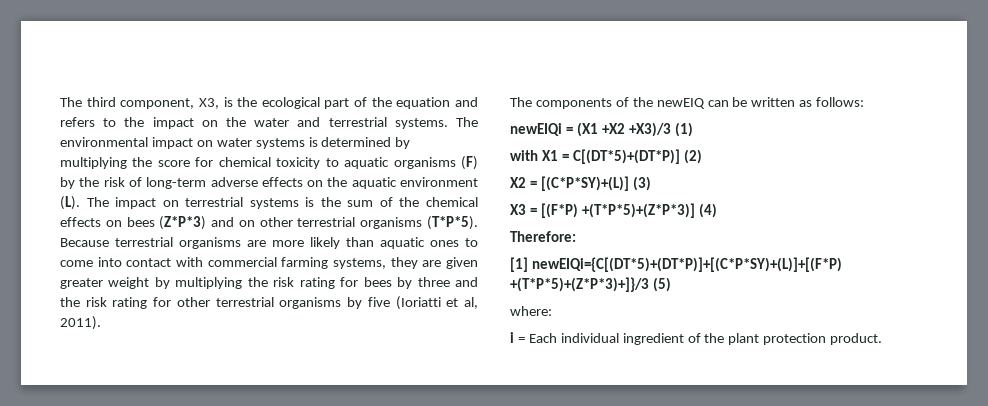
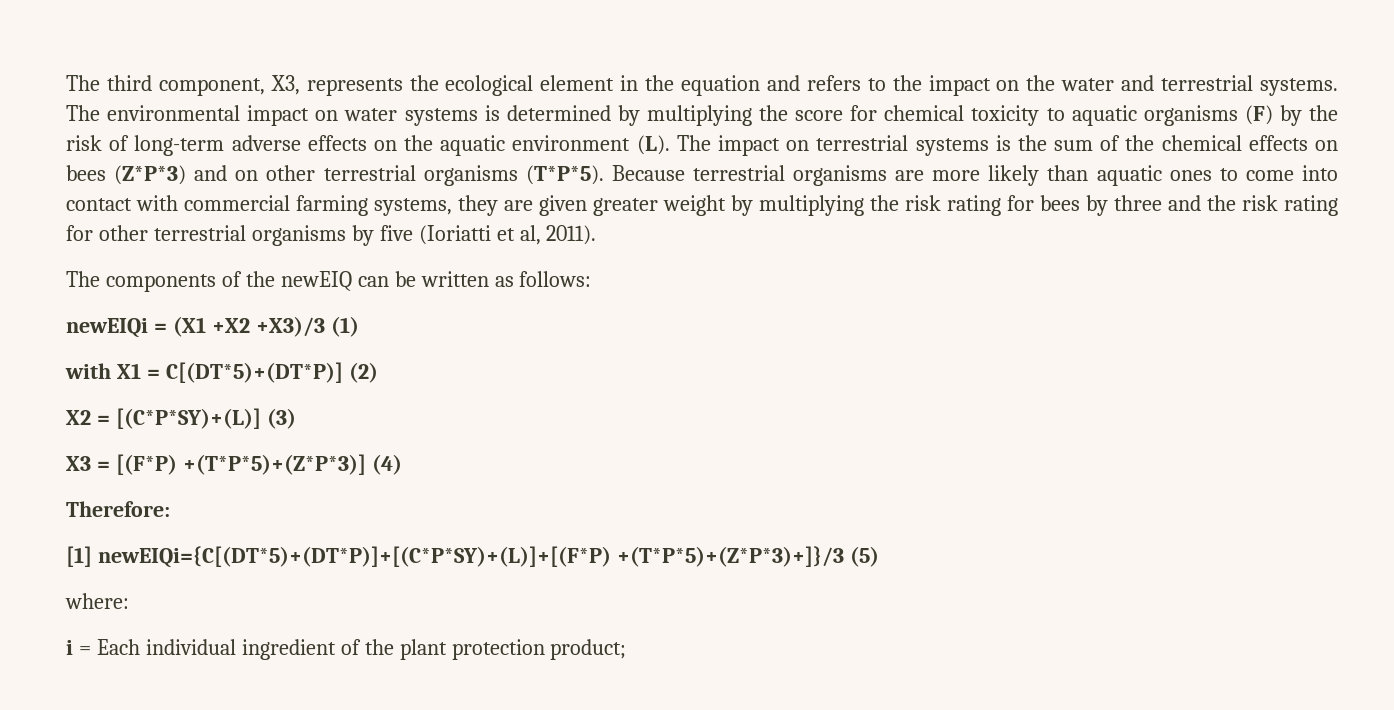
[223,97,233,107] is -> [306,78,403,96] represents
[324,97,368,109] part of -> [540,75,639,91] element in
[830,333,883,345] product. -> [550,639,627,660] product;

